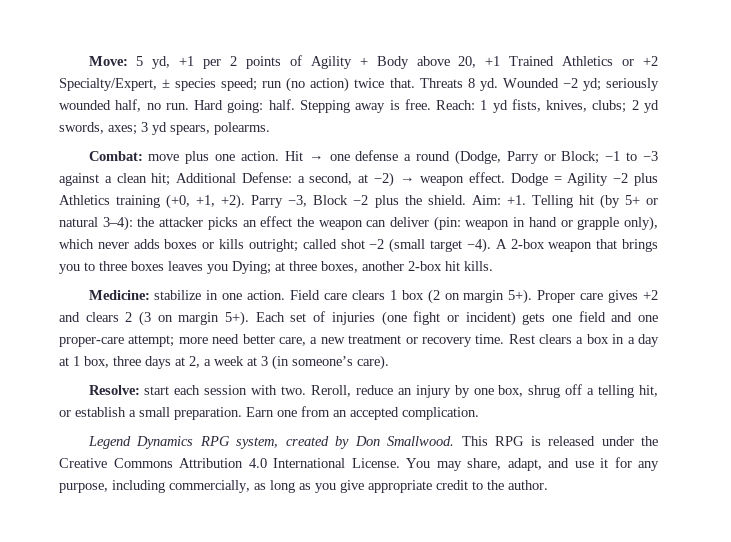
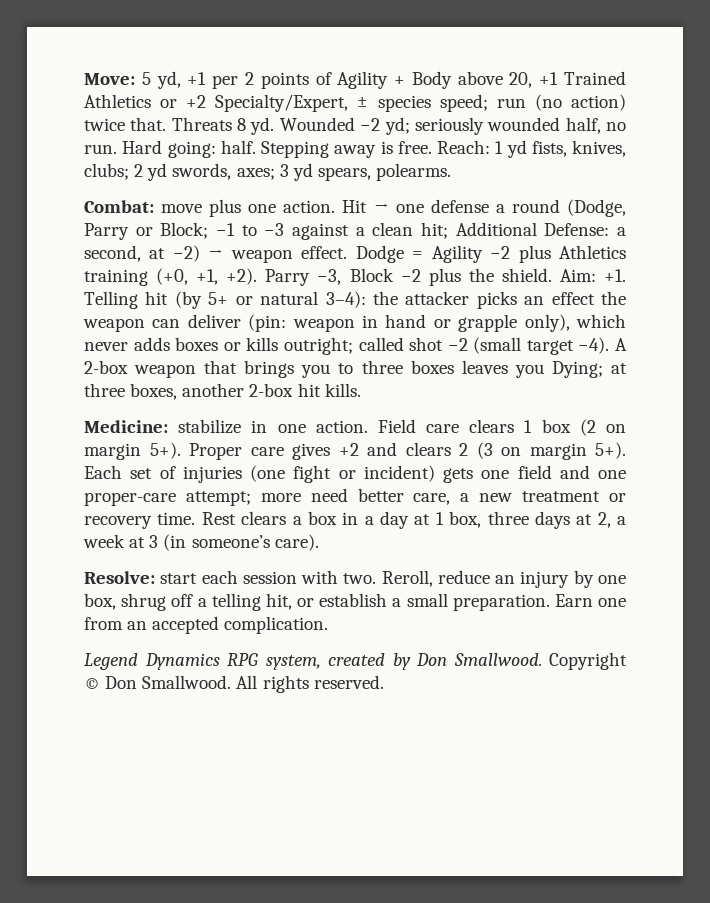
[461,436,658,446] [59,457,659,471] [59,480,548,493] This RPG is released under the Creative Commons Attribution 4.0 International License. You may share, adapt, and use it for any purpose, including commercially, as long as you give appropriate credit to the author. -> [549,652,627,670] [84,675,384,693] Copyright © Don Smallwood. All rights reserved.

